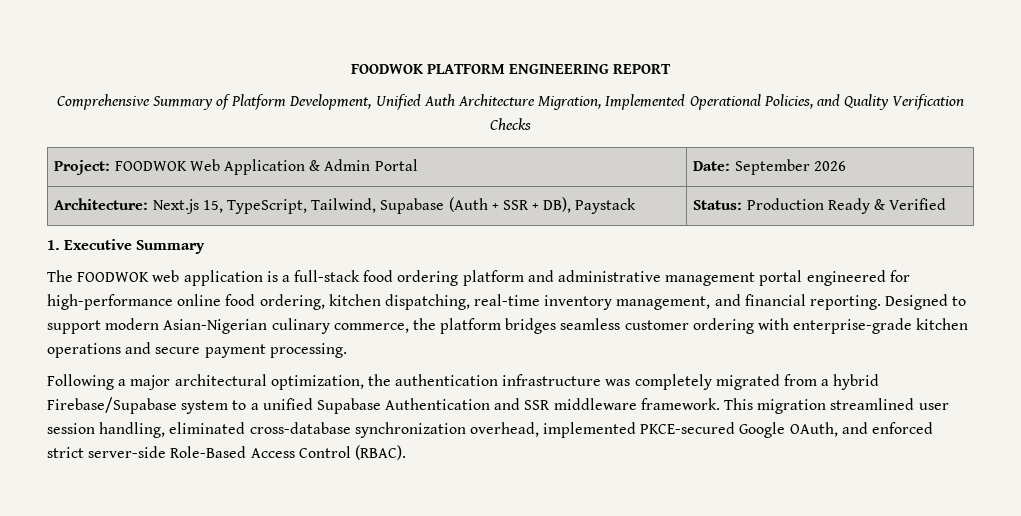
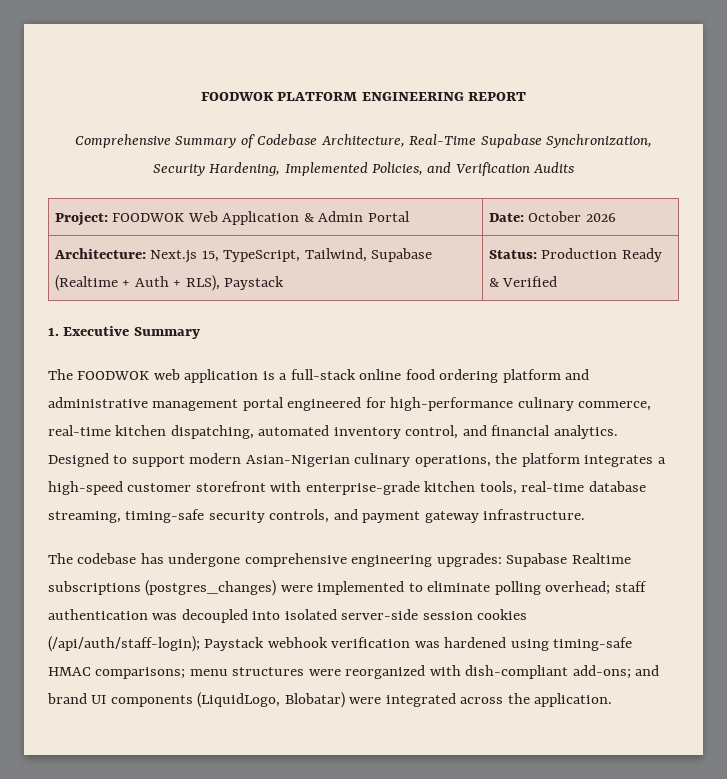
[231,94,965,110] [490,118,531,130] Platform Development, Unified Auth Architecture Migration, Implemented Operational Policies, and Quality Verification Checks -> [257,134,653,148] [152,162,575,176] Codebase Architecture, Real-Time Supabase Synchronization, Security Hardening, Implemented Policies, and Verification Audits
[734,159,810,175] September -> [528,211,582,222] October
[448,197,572,213] (Auth + SSR + DB), -> [54,275,220,291] (Realtime + Auth + RLS),
(361, 276) none -> [359,369,402,380] online
[177,294,711,310] online food ordering, kitchen dispatching, real-time inventory management, -> [517,397,652,411] [48,425,459,439] culinary commerce, real-time kitchen dispatching, automated inventory control,
[810,295,882,310] reporting. -> [553,425,618,439] analytics.
[333,323,409,333] commerce, -> [414,455,491,467] operations,
[505,318,969,334] [47,342,347,358] [47,374,880,390] [47,397,949,414] [47,422,934,438] [47,445,406,460] bridges seamless customer ordering with enterprise-grade kitchen operations and secure payment processing. // Following a major architectural optimization, the authentication infrastructure was completely migrated from a hybrid Firebase/Supabase system to a unified Supabase Authentication and SSR middleware framework. This migration streamlined user session handling, eliminated cross-database synchronization overhead, implemented PKCE-secured Google OAuth, and enforced strict server-side Role-Based Access Control (RBAC). -> [584,455,666,467] [48,481,646,495] [48,509,586,523] [48,553,631,567] [48,580,647,596] [48,609,528,623] [48,636,633,652] [48,665,660,679] [47,692,613,708] integrates a high-speed customer storefront with enterprise-grade kitchen tools, real-time database streaming, timing-safe security controls, and payment gateway infrastructure. // The codebase has undergone comprehensive engineering upgrades: Supabase Realtime subscriptions (postgres_changes) were implemented to eliminate polling overhead; staff authentication was decoupled into isolated server-side session cookies (/api/auth/staff-login); Paystack webhook verification was hardened using timing-safe HMAC comparisons; menu structures were reorganized with dish-compliant add-ons; and brand UI components (LiquidLogo, Blobatar) were integrated across the application.

